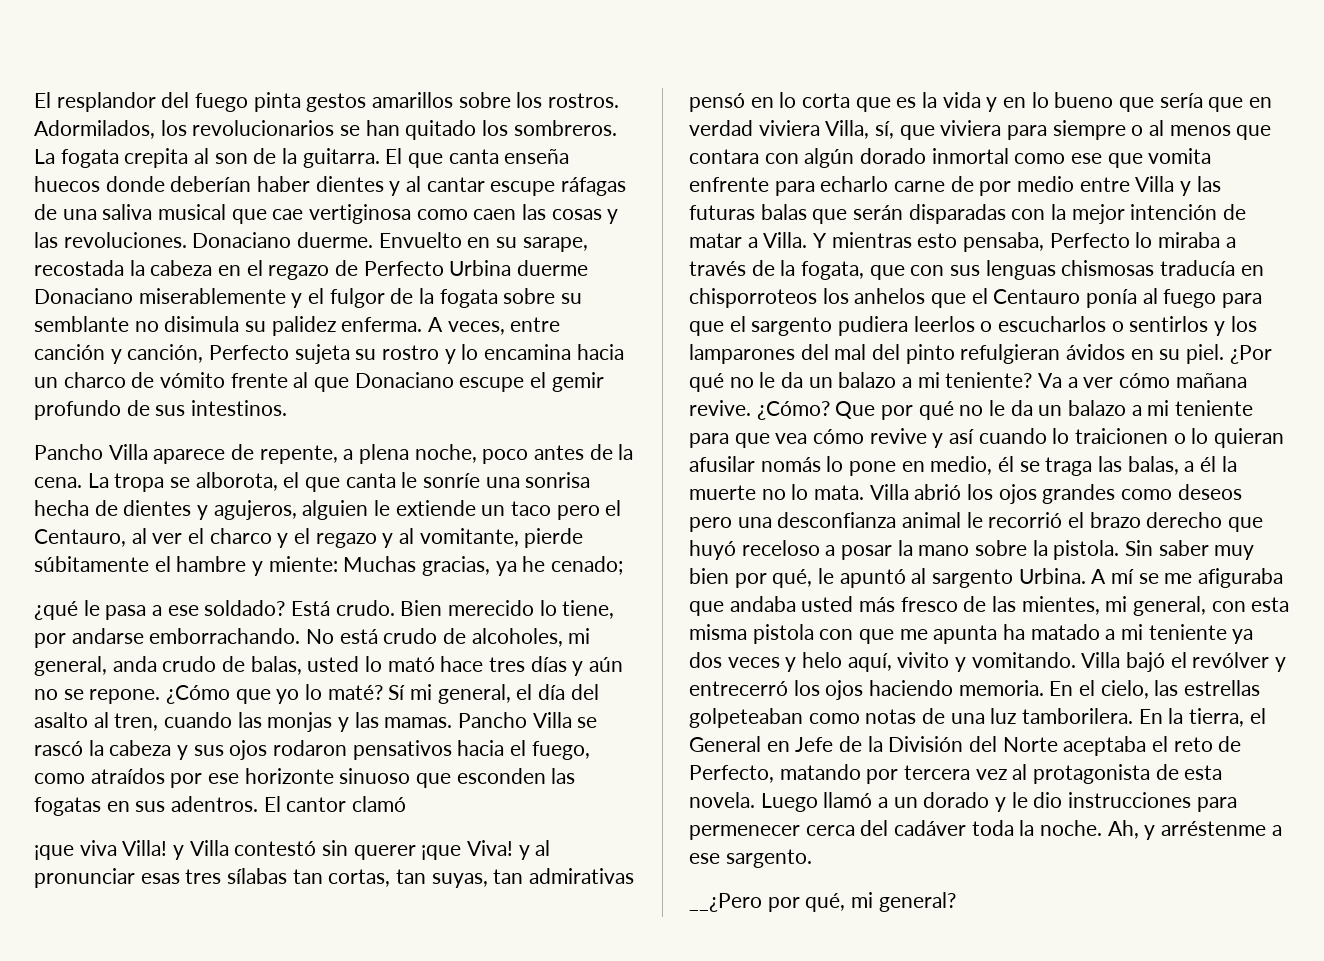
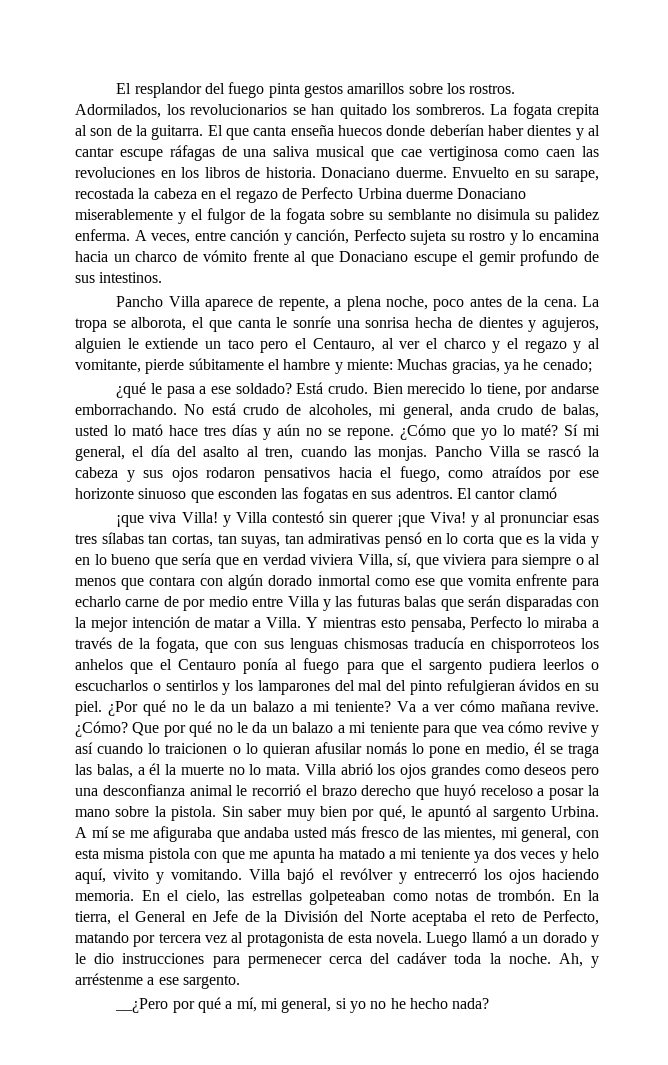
[551,209,619,224] [34,232,187,248] cosas y las revoluciones. -> [75,167,316,178] revoluciones en los libros de historia.
[267,712,453,732] monjas y las mamas. -> [378,446,428,461] monjas.
[950,708,1134,724] una luz tamborilera. -> [498,889,555,901] trombón.
[805,892,956,912] qué, mi general? -> [198,997,490,1013] qué a mí, mi general, si yo no he hecho nada?

